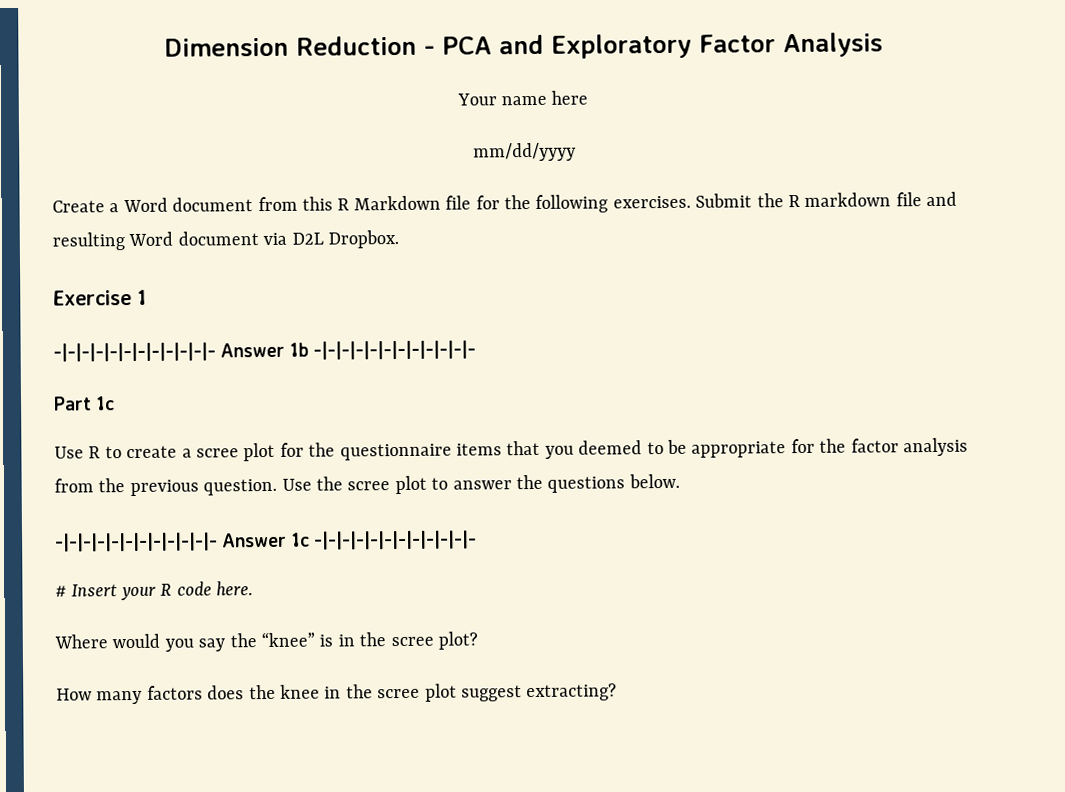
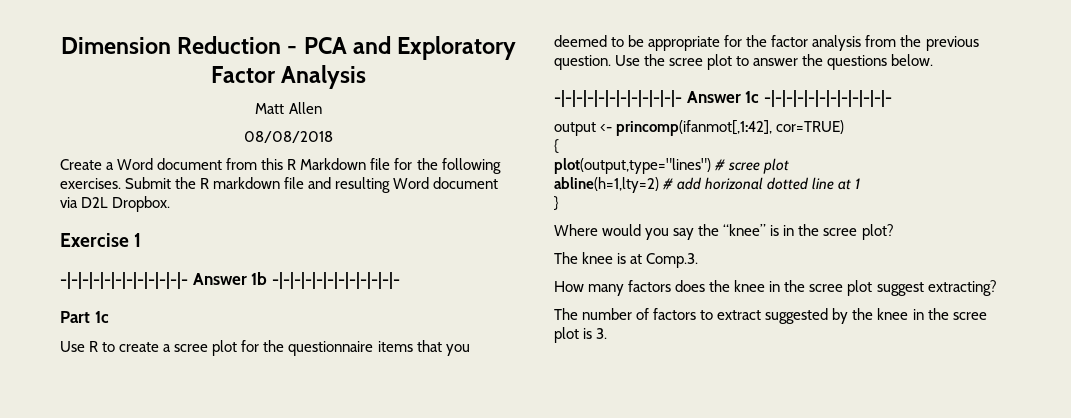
[456,90,589,106] [472,142,576,162] Your name here // mm/dd/yyyy -> [255,102,322,114] [244,131,333,143] Matt Allen // 08/08/2018
[55,581,254,601] # Insert your R code here. -> [554,120,845,136] [554,139,559,154] [554,158,790,174] [554,177,861,193] [554,196,559,211] output <- princomp(ifanmot[,1:42], cor=TRUE) // { // plot(output,type="lines") # scree plot // abline(h=1,lty=2) # add horizonal dotted line at 1 // }
(478, 640) none -> [554,252,699,268] // The knee is at Comp.3.
(618, 692) none -> [554,308,987,324] [554,327,608,343] // The number of factors to extract suggested by the knee in the scree plot is 3.

